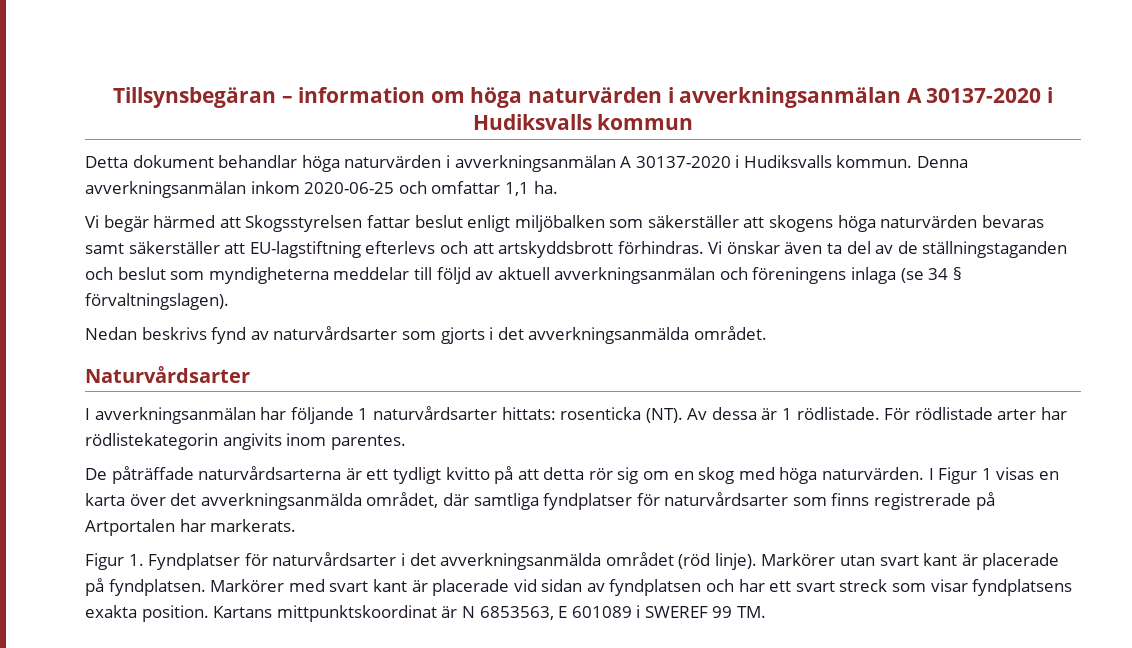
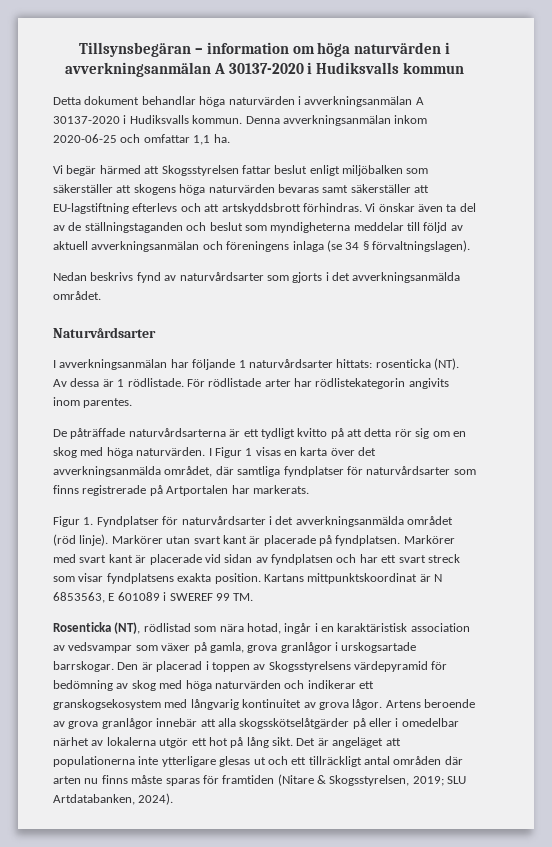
(767, 612) none -> [53,622,470,634] [53,642,417,653] [53,661,448,672] [53,680,374,691] [53,699,475,710] [53,718,459,729] [53,737,401,748] [53,756,463,767] [53,774,467,786] [53,793,174,805] // Rosenticka (NT), rödlistad som nära hotad, ingår i en karaktäristisk association av vedsvampar som växer på gamla, grova granlågor i urskogsartade barrskogar. Den är placerad i toppen av Skogsstyrelsens värdepyramid för bedömning av skog med höga naturvärden och indikerar ett granskogsekosystem med långvarig kontinuitet av grova lågor. Artens beroende av grova granlågor innebär att alla skogsskötselåtgärder på eller i omedelbar närhet av lokalerna utgör ett hot på lång sikt. Det är angeläget att populationerna inte ytterligare glesas ut och ett tillräckligt antal områden där arten nu finns måste sparas för framtiden (Nitare & Skogsstyrelsen, 2019; SLU Artdatabanken, 2024).

